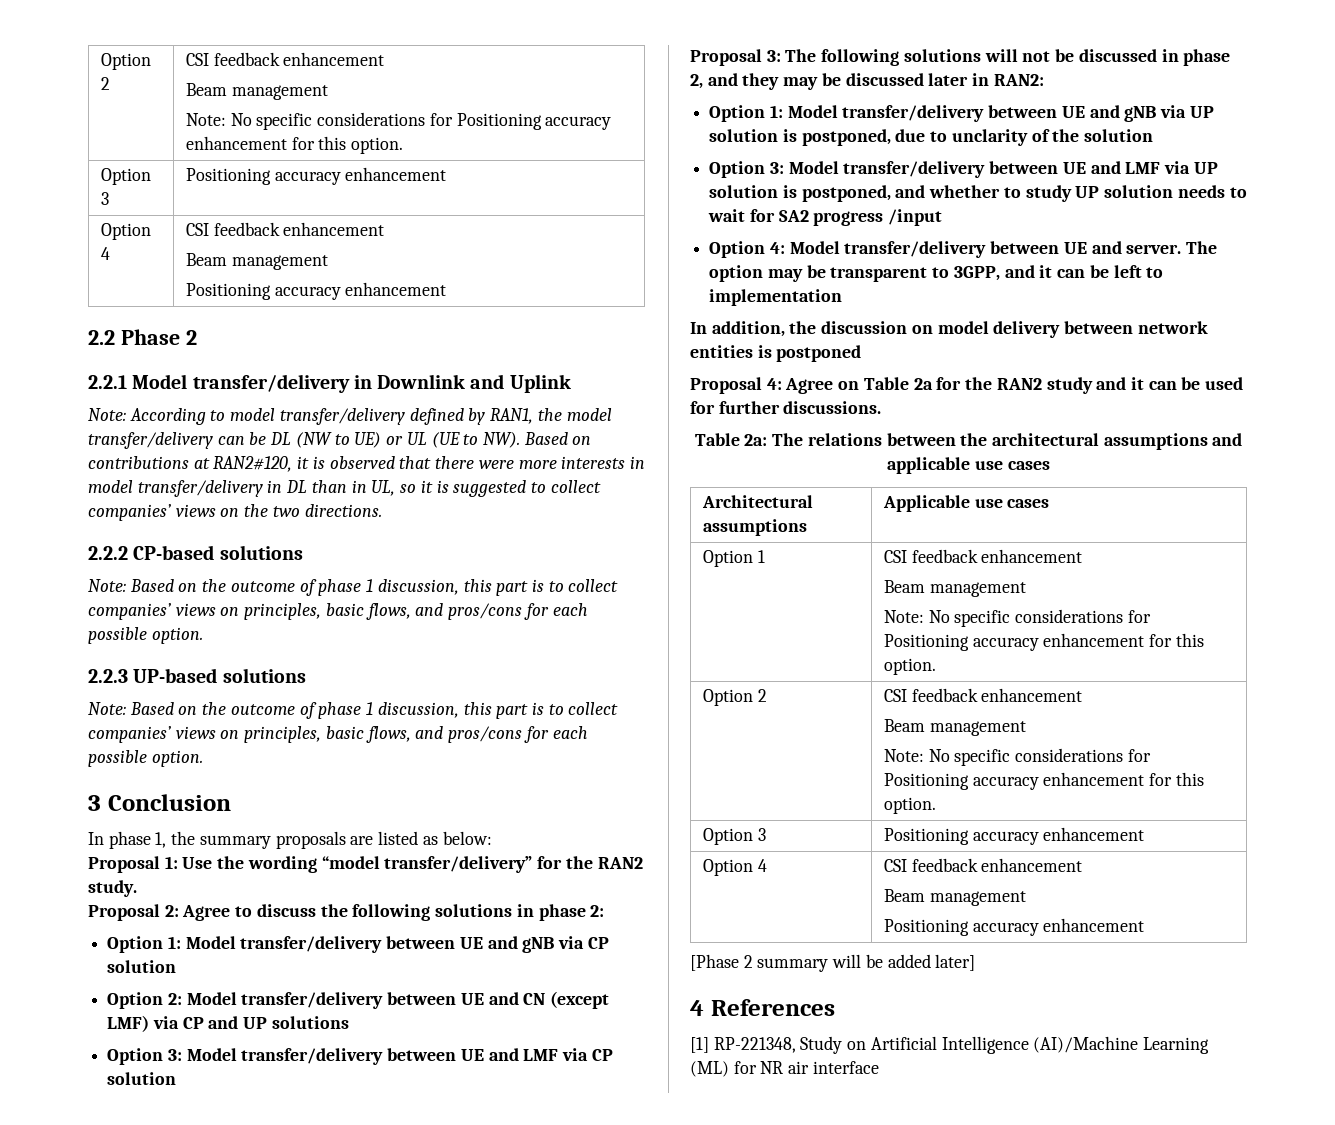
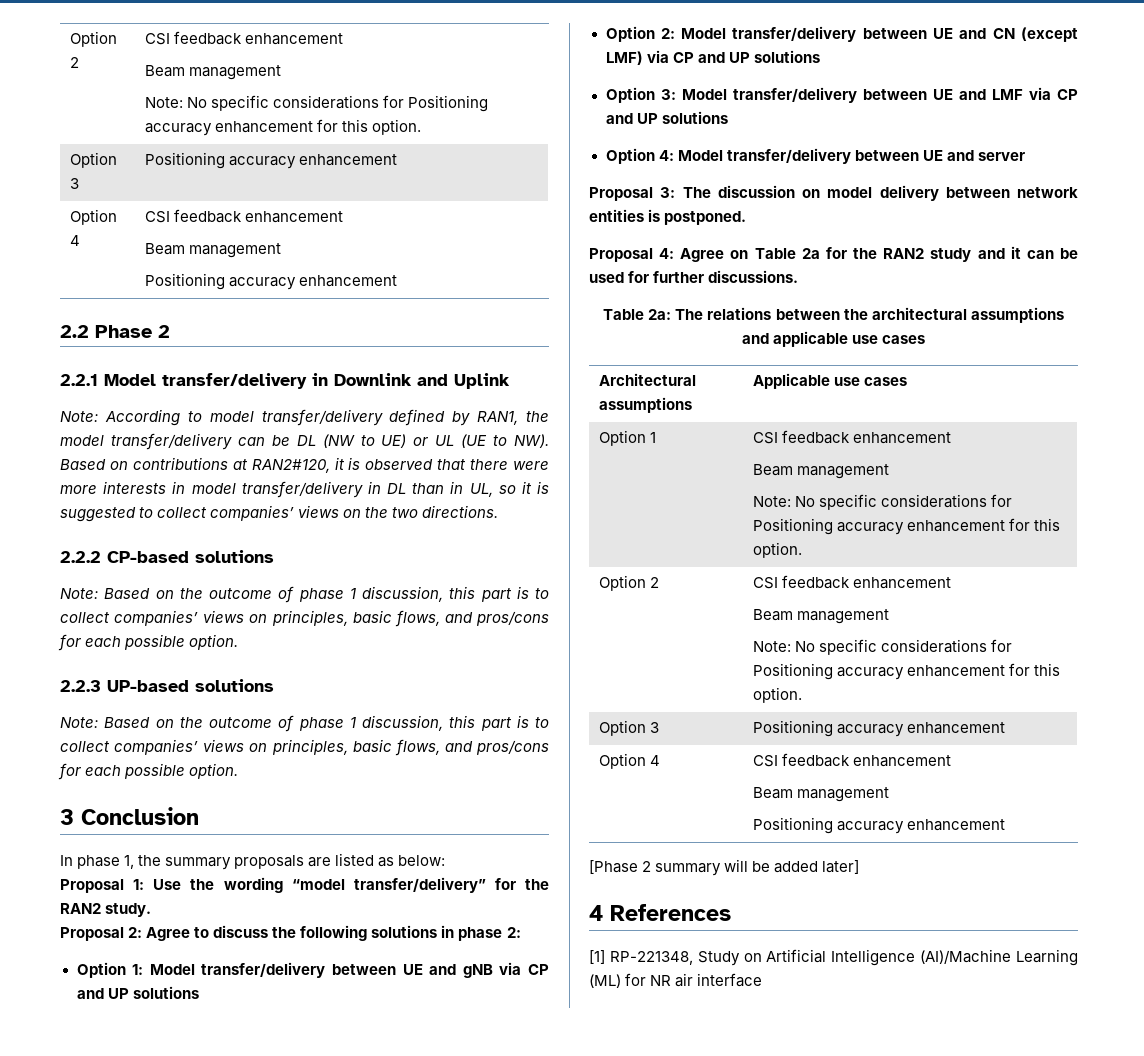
[107,960,177,973] solution -> [76,986,199,999] and UP solutions
[107,1072,177,1085] [690,49,1231,66] [690,73,1044,90] [709,105,1214,122] [709,129,1154,146] [709,161,1218,178] [709,185,1247,202] [708,209,943,226] solution // Proposal 3: The following solutions will not be discussed in phase 2, and they may be discussed later in RAN2: // Option 1: Model transfer/delivery between UE and gNB via UP solution is postponed, due to unclarity of the solution // Option 3: Model transfer/delivery between UE and LMF via UP solution is postponed, and whether to study UP solution needs to wait for SA2 progress /input -> [605,111,728,124] and UP solutions
[1126,241,1218,254] [709,265,1164,282] [709,289,843,306] [690,321,817,337] server. The option may be transparent to 3GPP, and it can be left to implementation // In addition, the -> [977,152,1025,161] [589,187,711,201] server // Proposal 3: The
[776,345,862,362] postponed -> [664,211,747,225] postponed.

